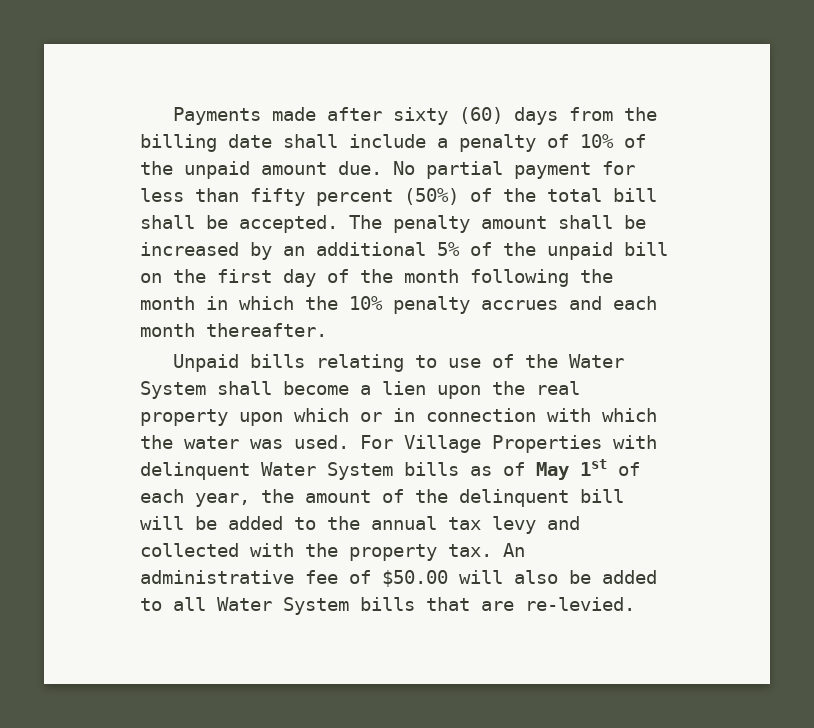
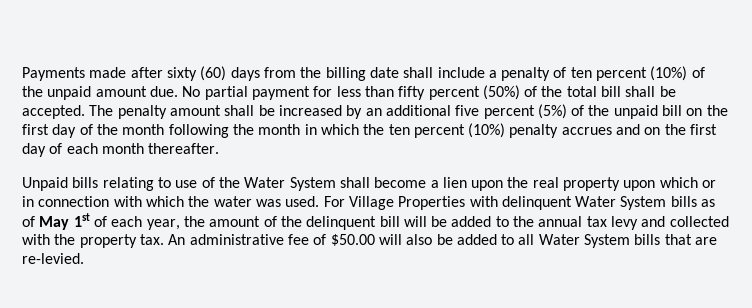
[580,134,614,148] 10% -> [570,66,688,81] ten percent (10%)
[437,242,460,256] 5% -> [455,104,567,119] five percent (5%)
[349,296,602,314] 10% penalty accrues and -> [388,123,718,138] [22,143,63,157] ten percent (10%) penalty accrues and on the first day of

